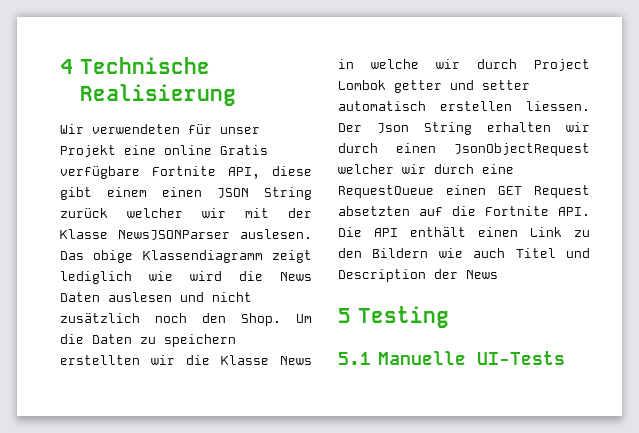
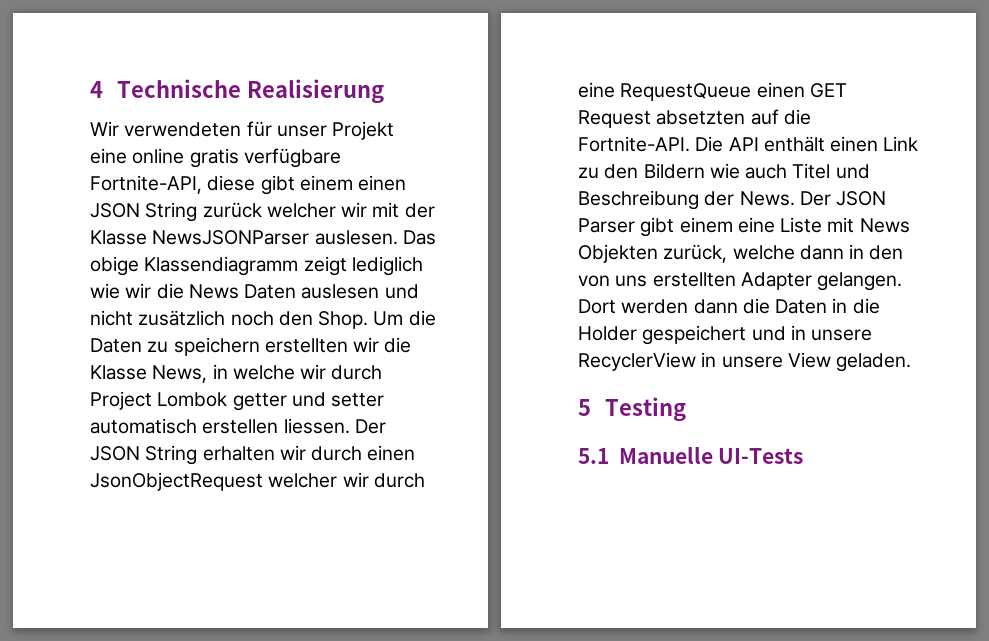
[220,145,268,155] [60,166,260,179] Gratis verfügbare Fortnite API, -> [189,148,341,168] [90,175,202,194] gratis verfügbare Fortnite-API,
[190,271,222,281] wird -> [125,283,152,298] wir
[280,356,312,365] News -> [152,365,208,383] News,
[377,123,409,133] Json -> [90,446,140,461] JSON
[485,206,590,216] Fortnite API. -> [578,136,690,152] Fortnite-API.
[338,269,498,282] Description der News -> [578,190,887,210] [578,217,910,237] [578,244,904,263] [578,272,903,291] [578,298,880,314] [578,325,873,345] [578,352,912,372] Beschreibung der News. Der JSON Parser gibt einem eine Liste mit News Objekten zurück, welche dann in den von uns erstellten Adapter gelangen. Dort werden dann die Daten in die Holder gespeichert und in unsere RecyclerView in unsere View geladen.

